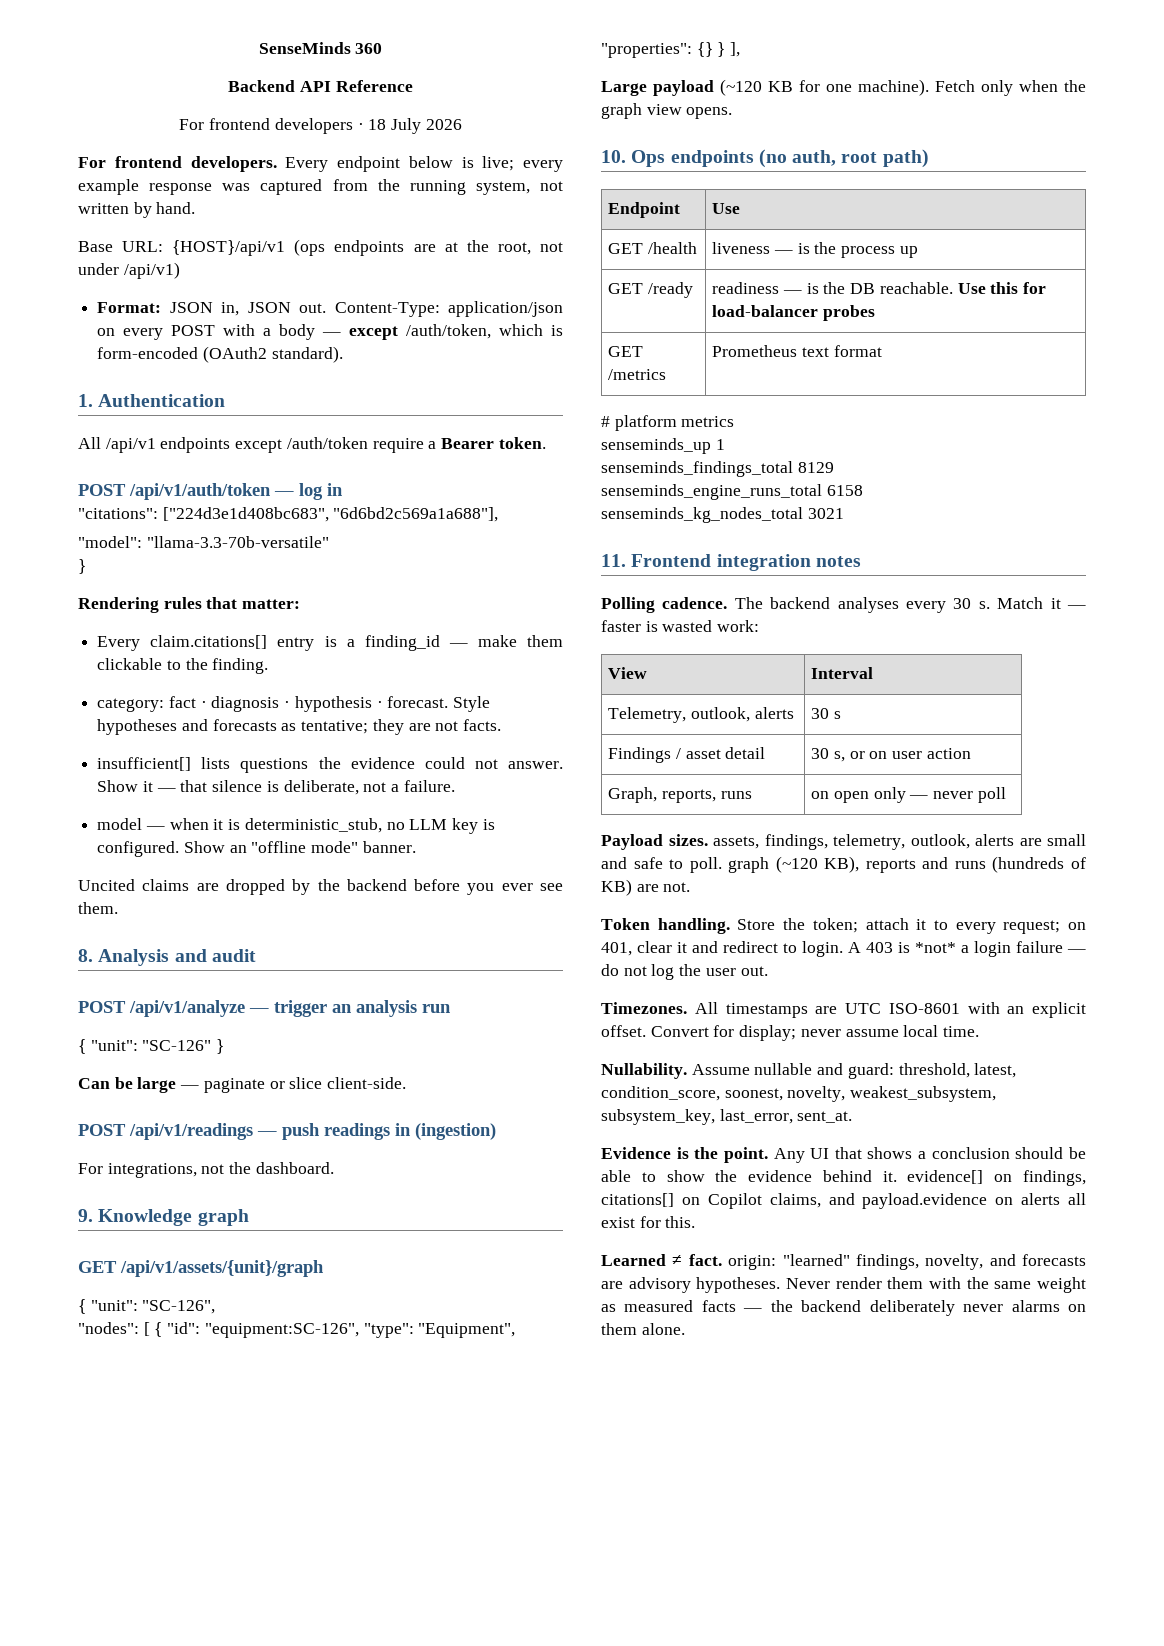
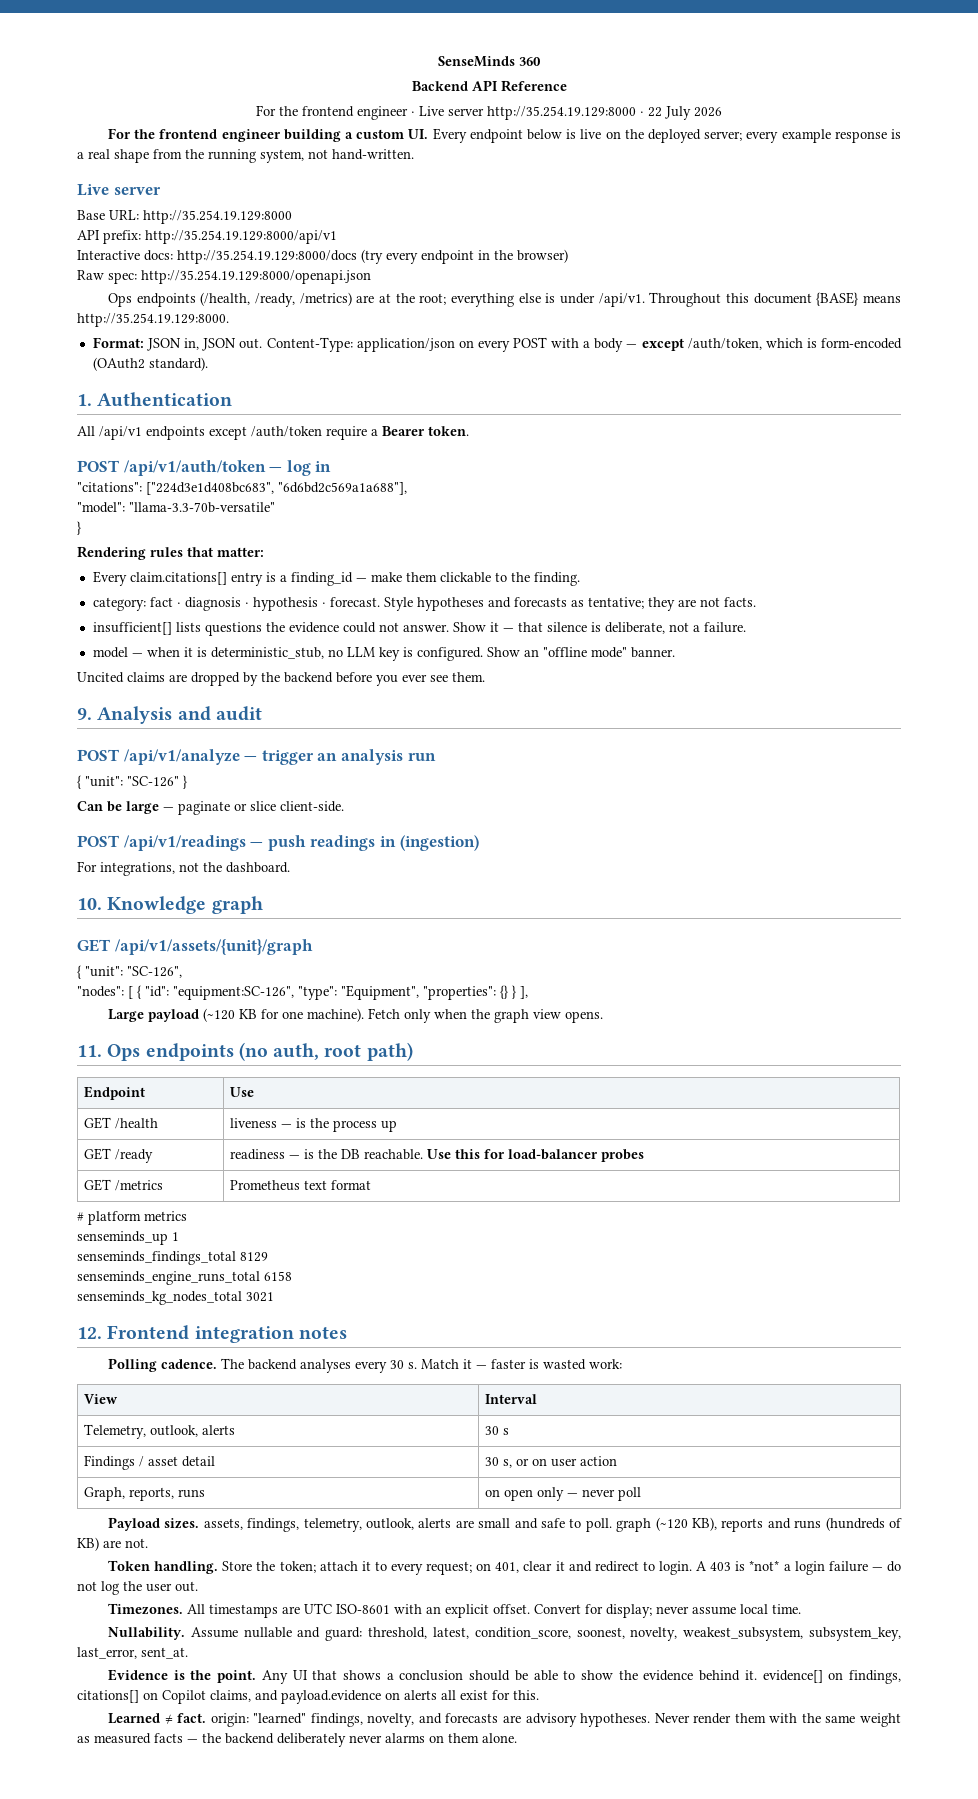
[209,118,462,134] [78,156,563,172] [78,179,323,195] frontend developers · 18 July 2026 // For frontend developers. Every endpoint below is live; every example response was captured -> [279,106,722,120] [108,128,901,143] [77,149,149,163] the frontend engineer · Live server http://35.254.19.129:8000 · 22 July 2026 // For the frontend engineer building a custom UI. Every endpoint below is live on the deployed server; every example response is a real shape
[78,202,196,218] written by hand. -> [332,149,414,160] [77,184,161,196] hand-written. // Live server
[172,239,563,256] [78,262,180,279] {HOST}/api/v1 (ops endpoints are at the root, not under /api/v1) -> [143,210,292,224] [77,230,337,244] [77,249,568,264] [77,270,371,284] [108,292,901,307] [77,313,229,327] http://35.254.19.129:8000 // API prefix: http://35.254.19.129:8000/api/v1 // Interactive docs: http://35.254.19.129:8000/docs (try every endpoint in the browser) // Raw spec: http://35.254.19.129:8000/openapi.json // Ops endpoints (/health, /ready, /metrics) are at the root; everything else is under /api/v1. Throughout this document {BASE} means http://35.254.19.129:8000.
[78,949,93,962] 8. -> [77,708,92,720] 9.
[78,1209,93,1222] 9. -> [77,898,102,910] 10.
[601,150,626,163] 10. -> [77,1045,102,1057] 11.
[601,554,626,567] 11. -> [77,1327,102,1339] 12.

